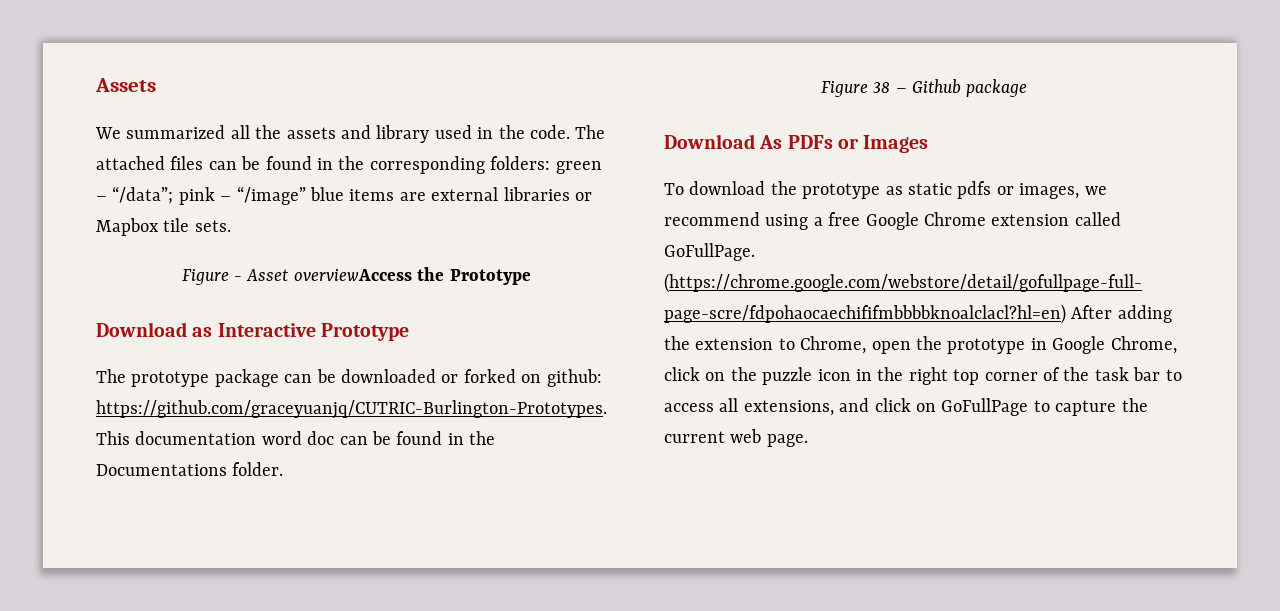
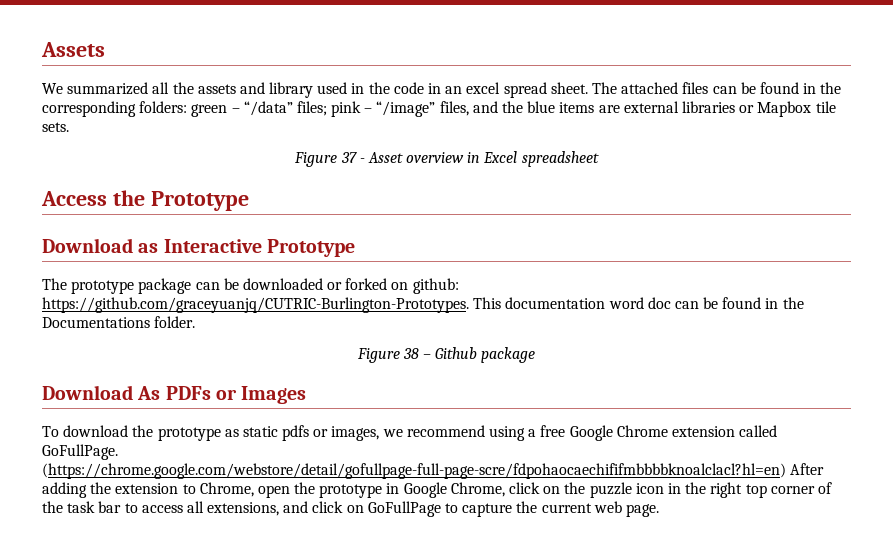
[529,125,570,139] code. -> [393,82,588,98] code in an excel spread sheet.
[112,186,174,204] “/data”; -> [243,101,327,116] “/data” files;
(306, 195) none -> [439,101,524,116] files, and the
(229, 277) none -> [340,152,357,163] 37
[293,269,412,281] overviewAccess -> [406,151,599,167] [41,191,107,206] overview in Excel spreadsheet // Access

